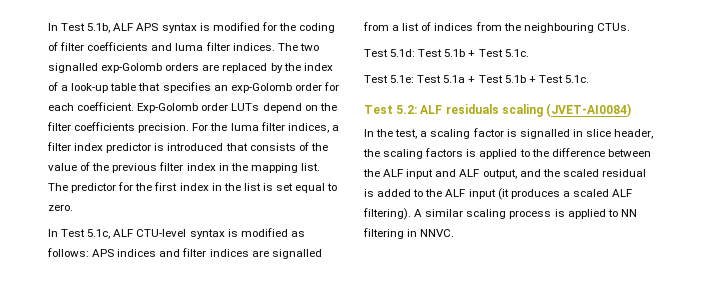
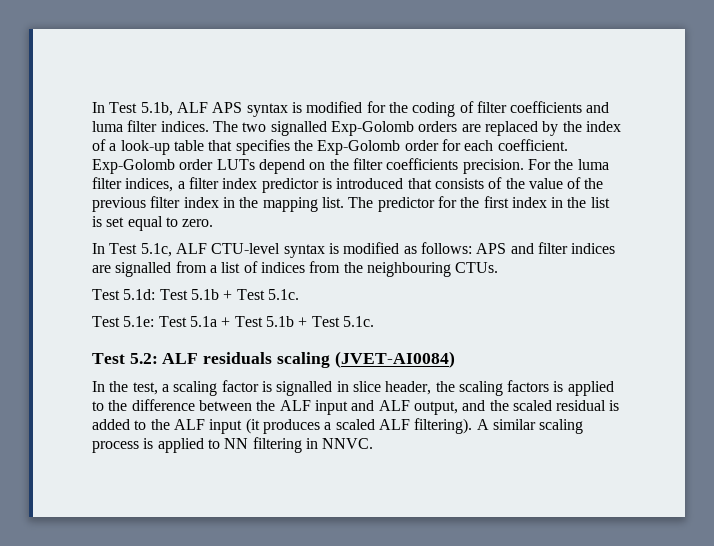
[101,63,163,73] exp-Golomb -> [330,121,414,136] Exp-Golomb
[213,83,292,93] an exp-Golomb -> [293,140,401,155] the Exp-Golomb
[117,249,157,257] indices -> (507, 248) none

